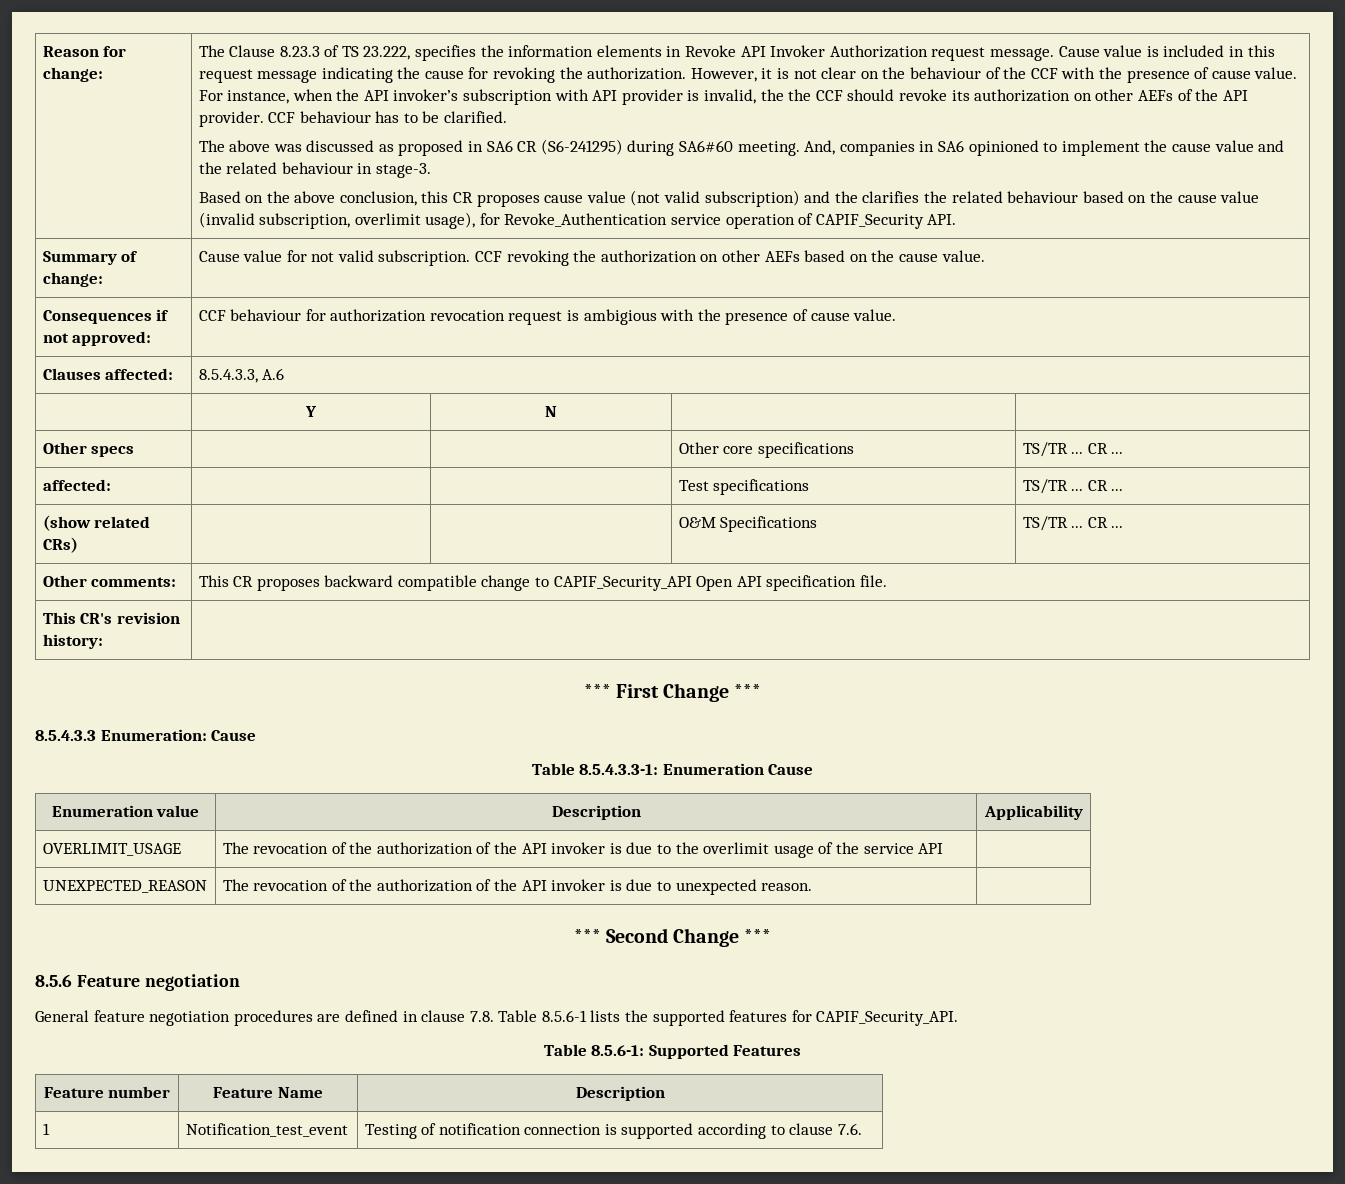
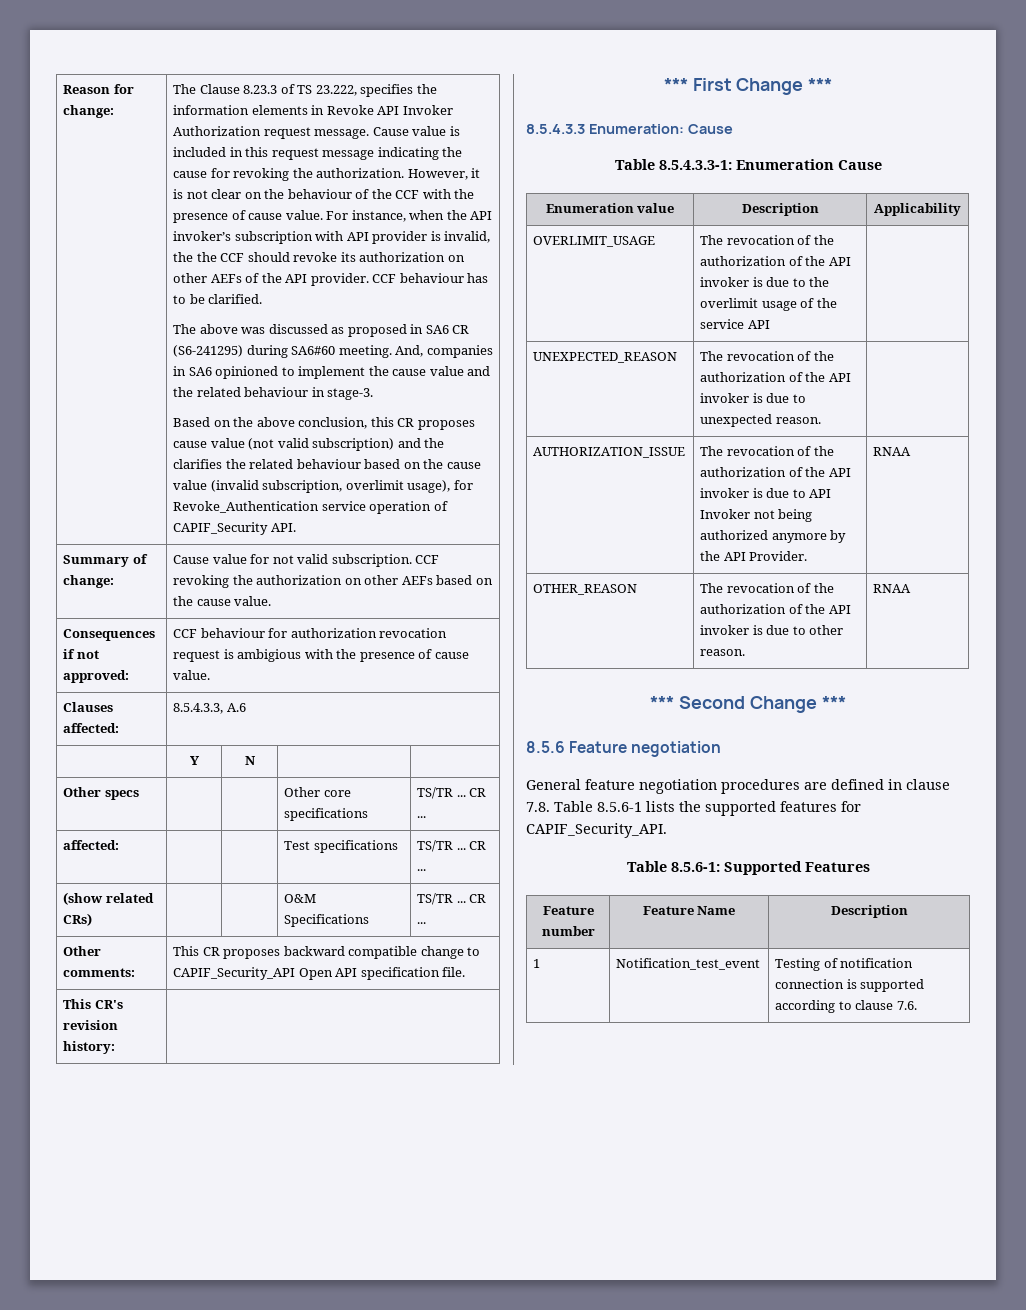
(813, 887) none -> [533,447,686,458] [700,446,834,456] [700,467,851,477] [700,488,832,498] [700,509,813,522] [700,530,847,543] [700,551,808,561] [873,447,912,456] [533,584,638,595] [700,583,834,593] [700,604,851,614] [700,625,844,635] [700,649,746,656] [873,584,912,593] // AUTHORIZATION_ISSUE | The revocation of the authorization of the API invoker is due to API Invoker not being authorized anymore by the API Provider. | RNAA // OTHER_REASON | The revocation of the authorization of the API invoker is due to other reason. | RNAA

